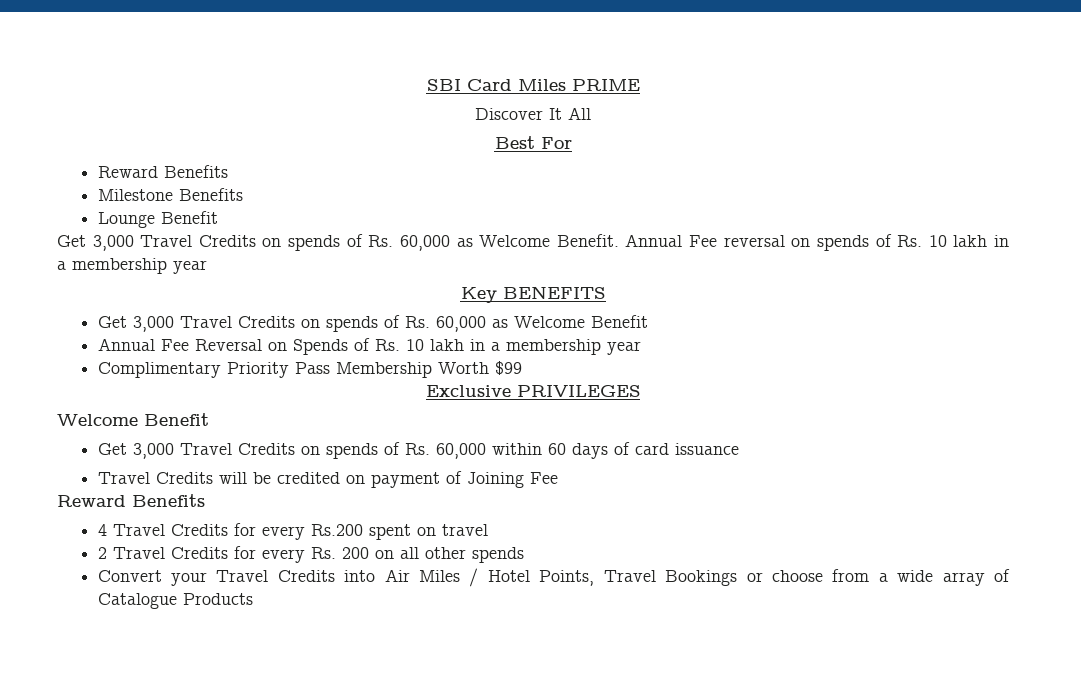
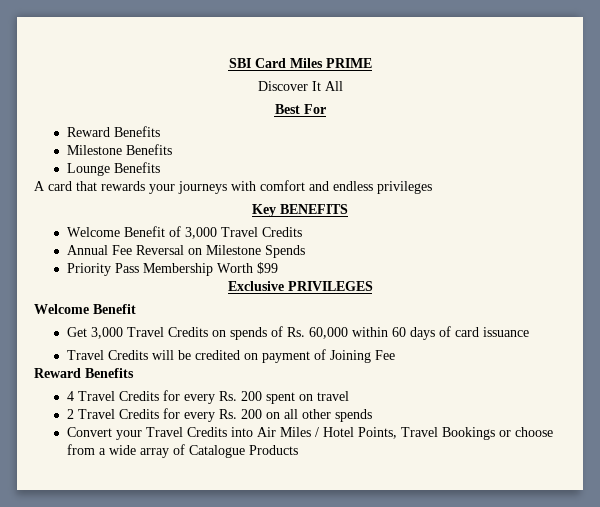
[160,211,218,224] [57,234,1009,251] [57,258,207,274] Benefit // Get 3,000 Travel Credits on spends of Rs. 60,000 as Welcome Benefit. Annual Fee reversal on spends of Rs. 10 lakh in a membership year -> [113,162,160,173] [34,180,432,194] Benefits // A card that rewards your journeys with comfort and endless privileges
[97,315,648,332] Get 3,000 Travel Credits on spends of Rs. 60,000 as Welcome Benefit -> [66,226,302,239] Welcome Benefit of 3,000 Travel Credits
(287, 346) none -> [205,245,261,255] Milestone
[353,338,641,355] [97,362,221,378] of Rs. 10 lakh in a membership year // Complimentary -> (305, 251) //
[310,524,363,536] Rs.200 -> [218,391,262,401] Rs. 200

